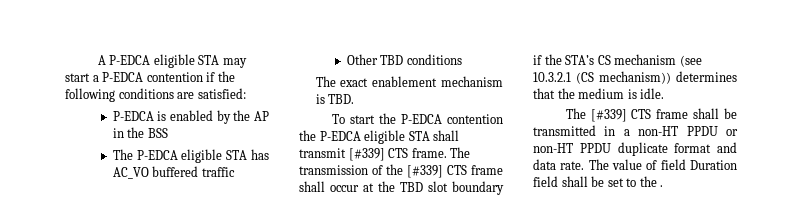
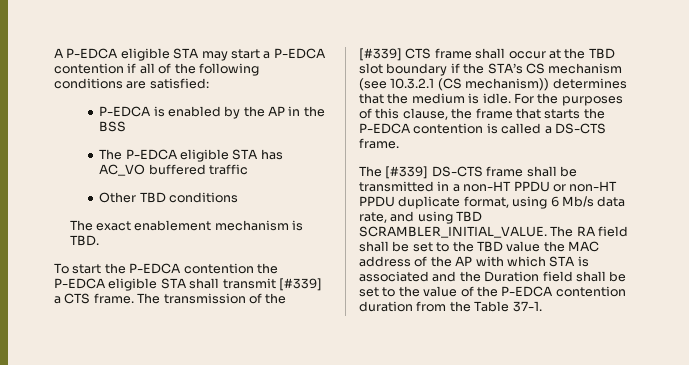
(216, 77) none -> [139,63,172,74] all of
(385, 154) none -> [54,296,61,304] a
(665, 93) none -> [513,93,623,106] [359,108,605,120] [359,123,606,134] [359,138,399,149] For the purposes of this clause, the frame that starts the P-EDCA contention is called a DS-CTS frame.
[631,109,652,119] CTS -> [431,166,483,177] DS-CTS
[674,142,737,153] [533,159,686,170] format and data rate. The value of field -> [463,196,626,209] [359,211,483,224] [359,226,629,238] [359,241,599,252] [359,256,589,267] [359,271,481,282] format, using 6 Mb/s data rate, and using TBD SCRAMBLER_INITIAL_VALUE. The RA field shall be set to the TBD value the MAC address of the AP with which STA is associated and the
[660,185,664,187] . -> [423,286,626,297] [359,301,542,312] value of the P-EDCA contention duration from the Table 37-1.

